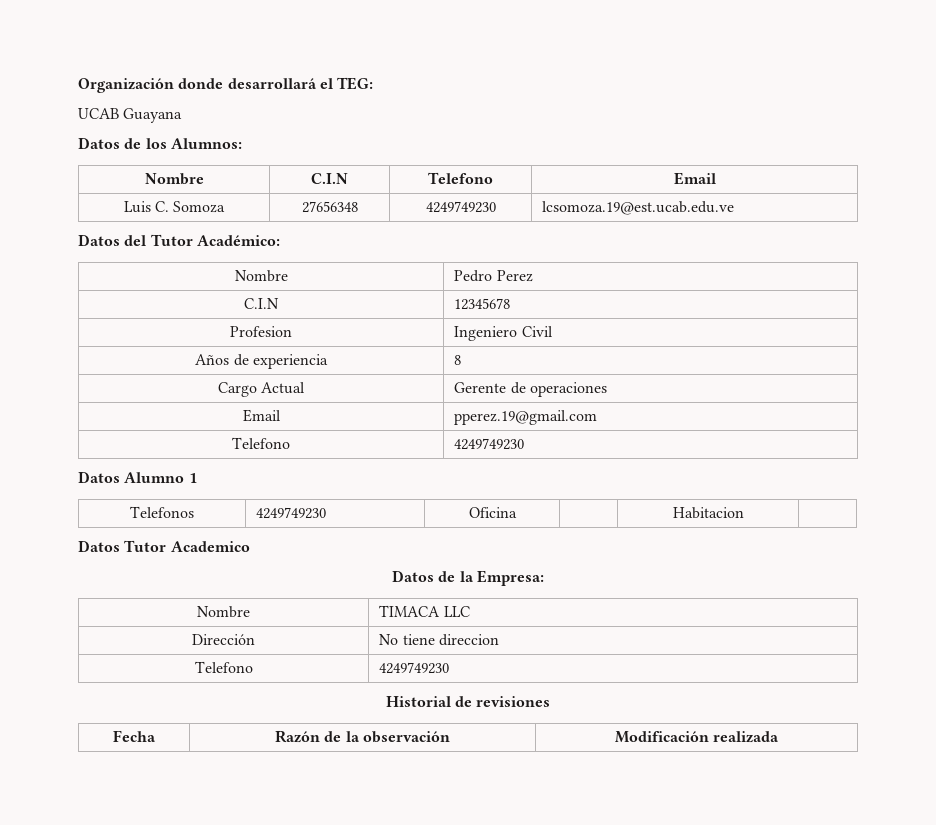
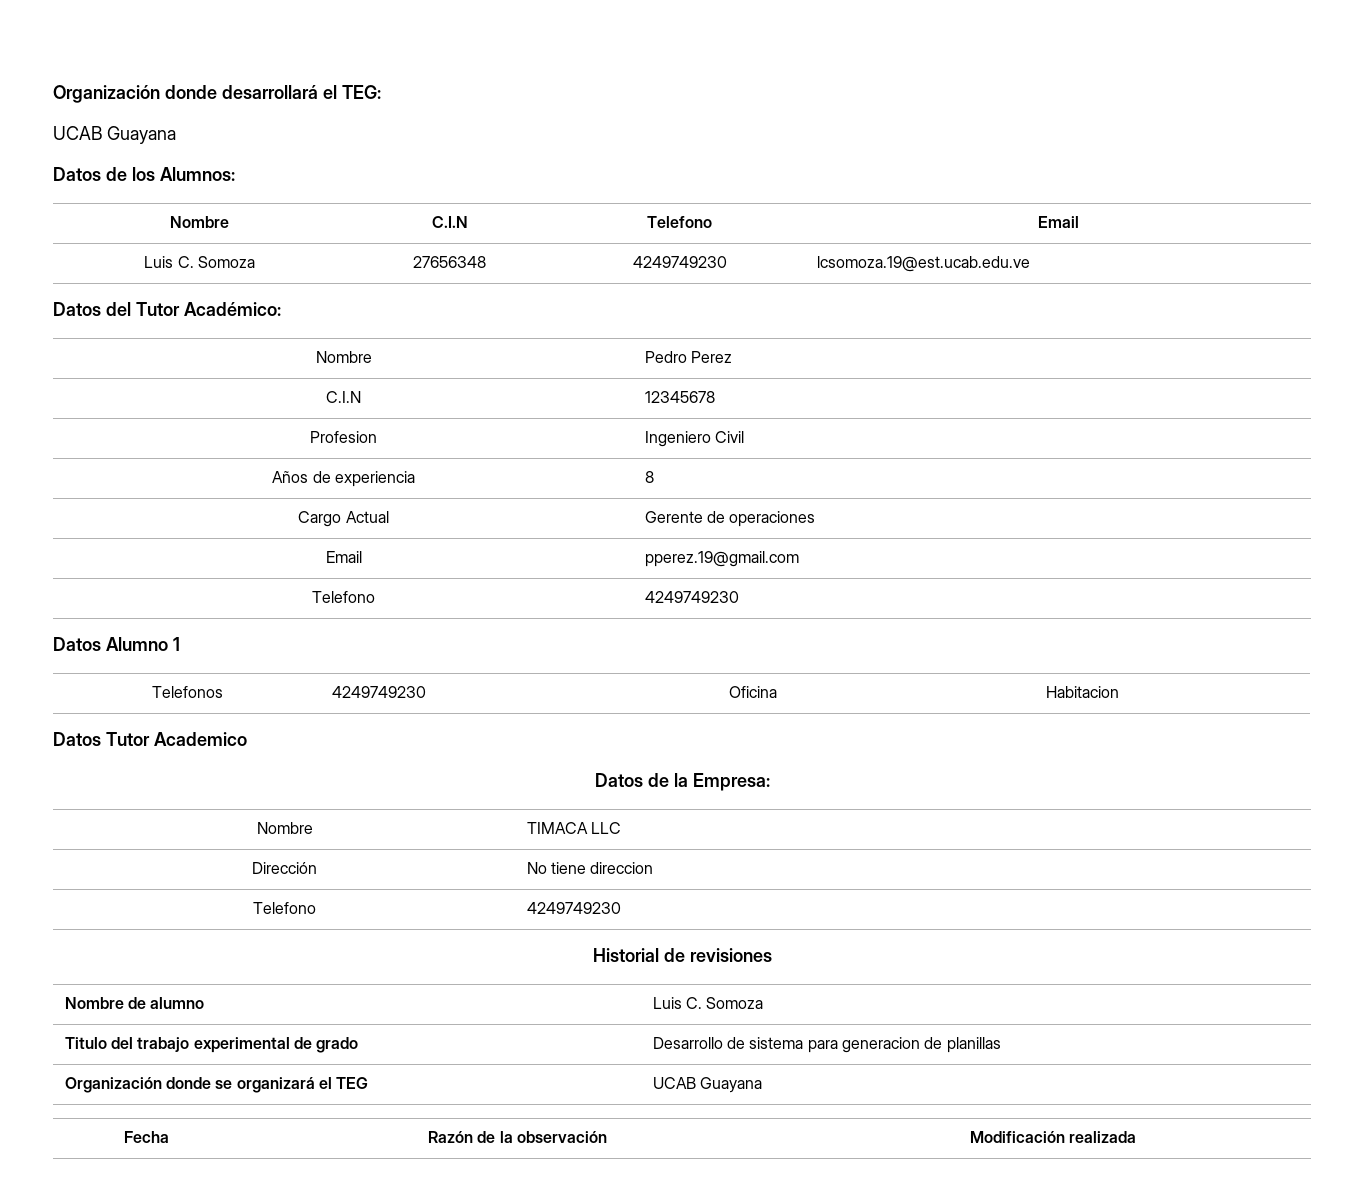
(551, 701) none -> [64,997,205,1009] [652,997,764,1009] [64,1037,359,1053] [652,1037,1001,1053] [64,1077,369,1093] [652,1077,763,1093] // Nombre de alumno | Luis C. Somoza // Titulo del trabajo experimental de grado | Desarrollo de sistema para generacion de planillas // Organización donde se organizará el TEG | UCAB Guayana

